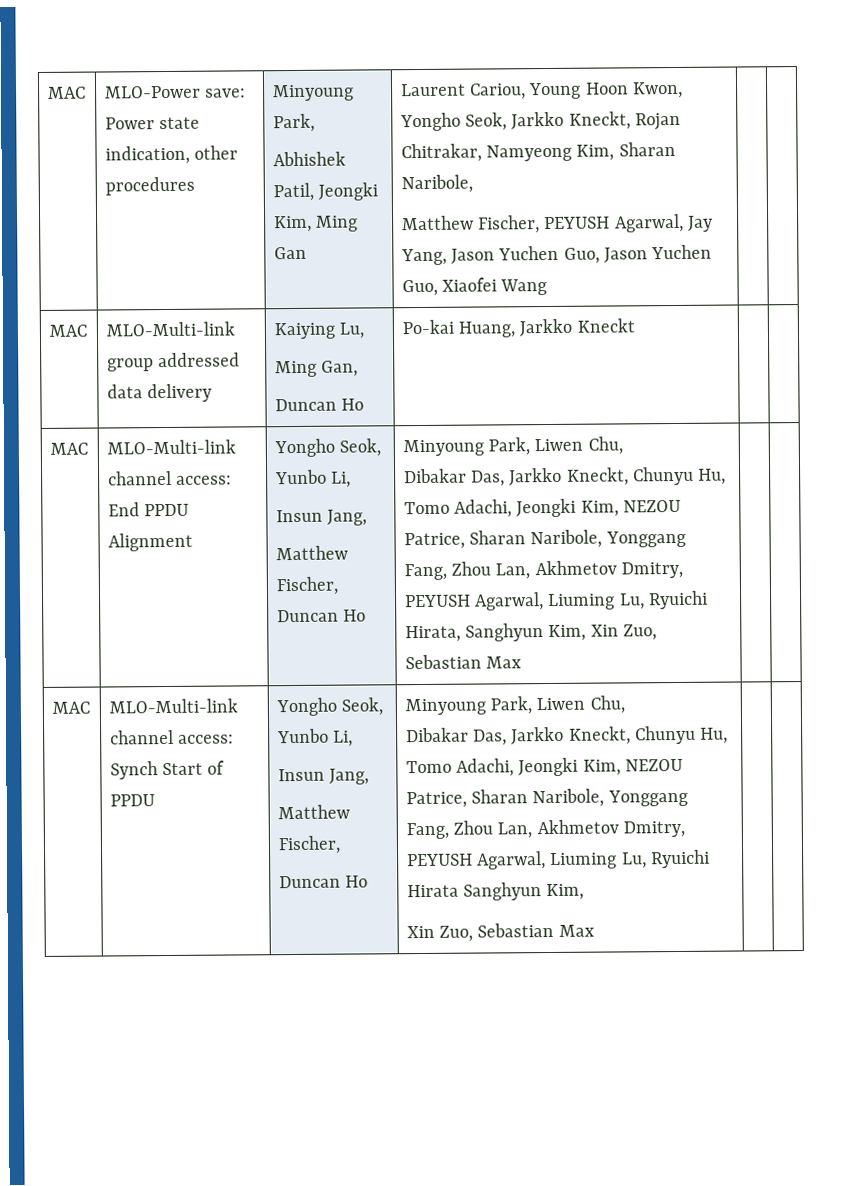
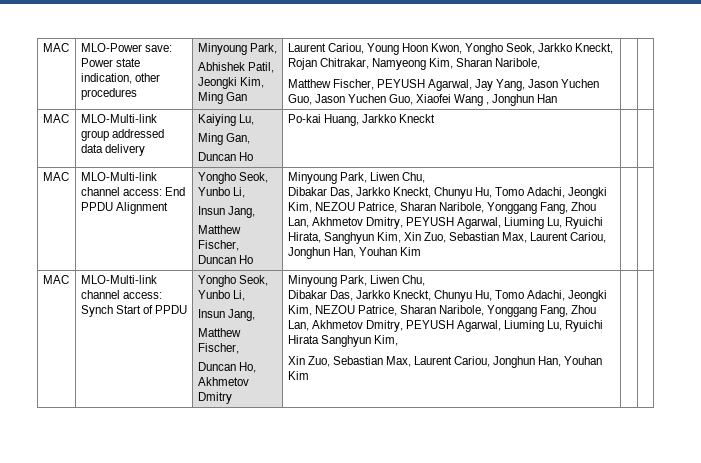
(548, 287) none -> [486,94,558,106] , Jonghun Han
[486,656,523,669] Max -> [502,232,607,243] [287,247,421,259] Max, Laurent Cariou, Jonghun Han, Youhan Kim
[345,875,369,888] Ho -> [238,362,256,373] [197,377,249,386] [197,392,232,404] Ho, Akhmetov Dmitry
[558,924,595,937] Max -> [385,356,603,368] [287,371,309,380] Max, Laurent Cariou, Jonghun Han, Youhan Kim

